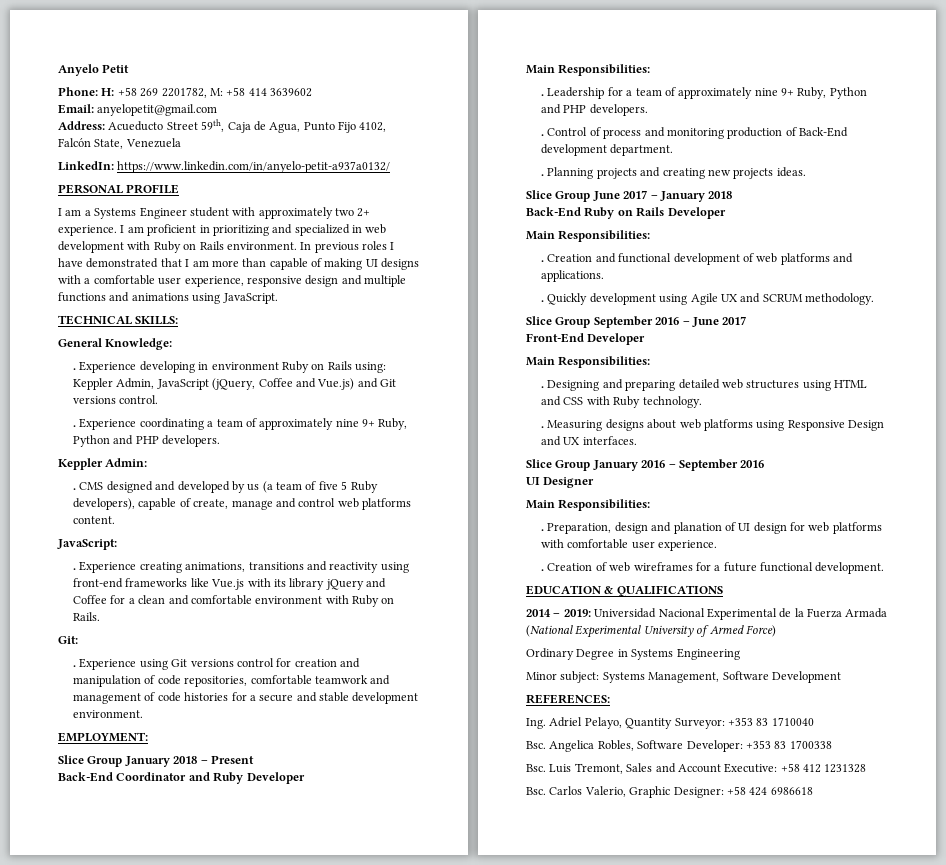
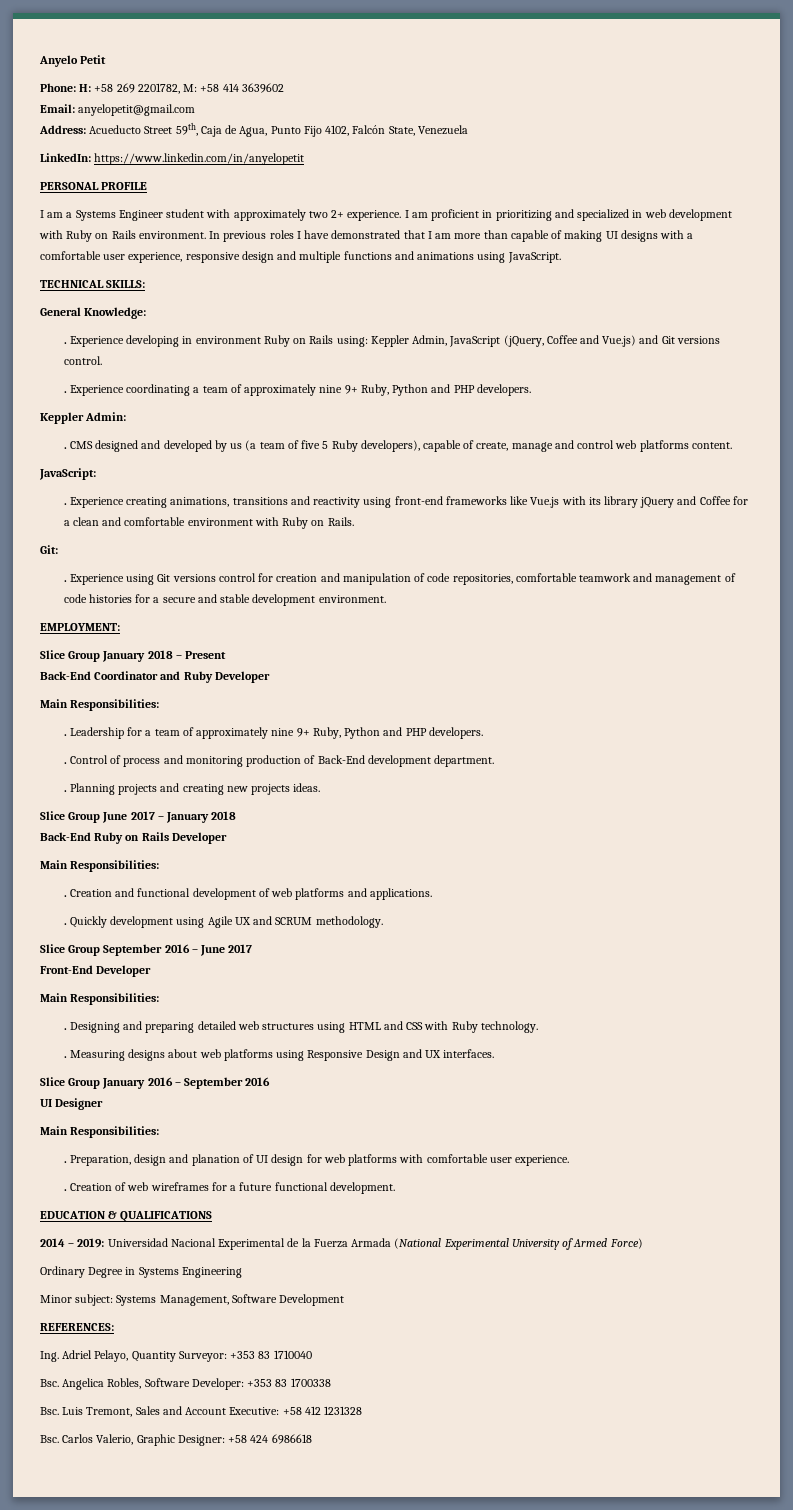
[117,161,391,173] https://www.linkedin.com/in/anyelo-petit-a937a0132/ -> [94,153,305,165] https://www.linkedin.com/in/anyelopetit

